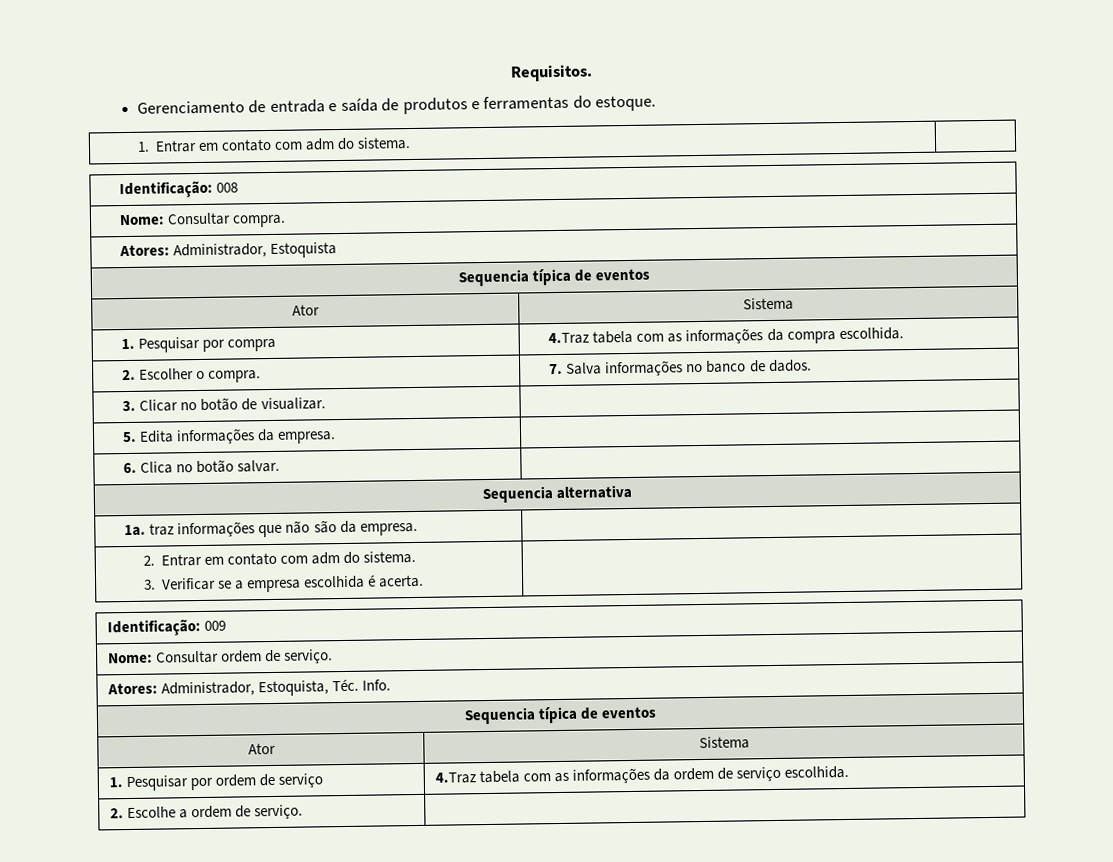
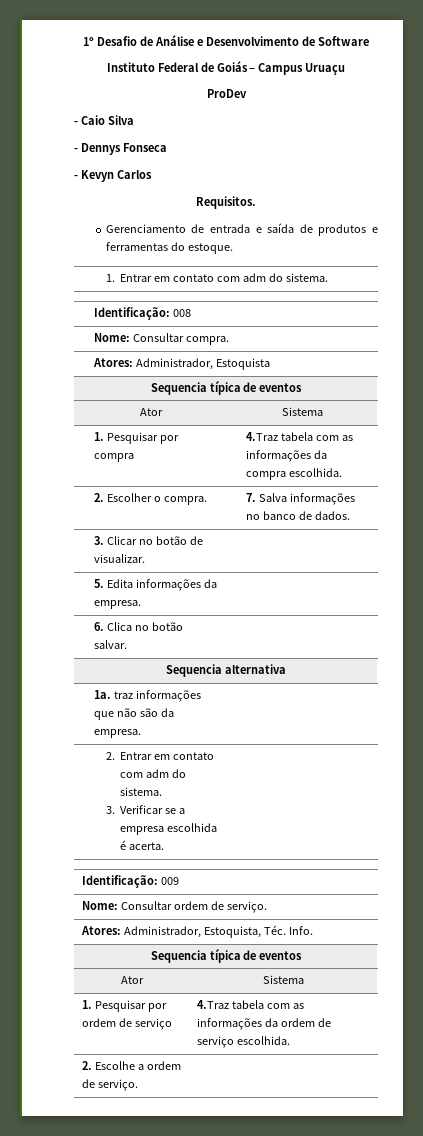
(510, 73) none -> [83,35,369,46] [106,61,346,75] [206,89,247,98] [74,115,134,125] [74,143,167,155] [74,170,152,182] 1º Desafio de Análise e Desenvolvimento de Software // Instituto Federal de Goiás – Campus Uruaçu // ProDev // - Caio Silva // - Dennys Fonseca // - Kevyn Carlos //

